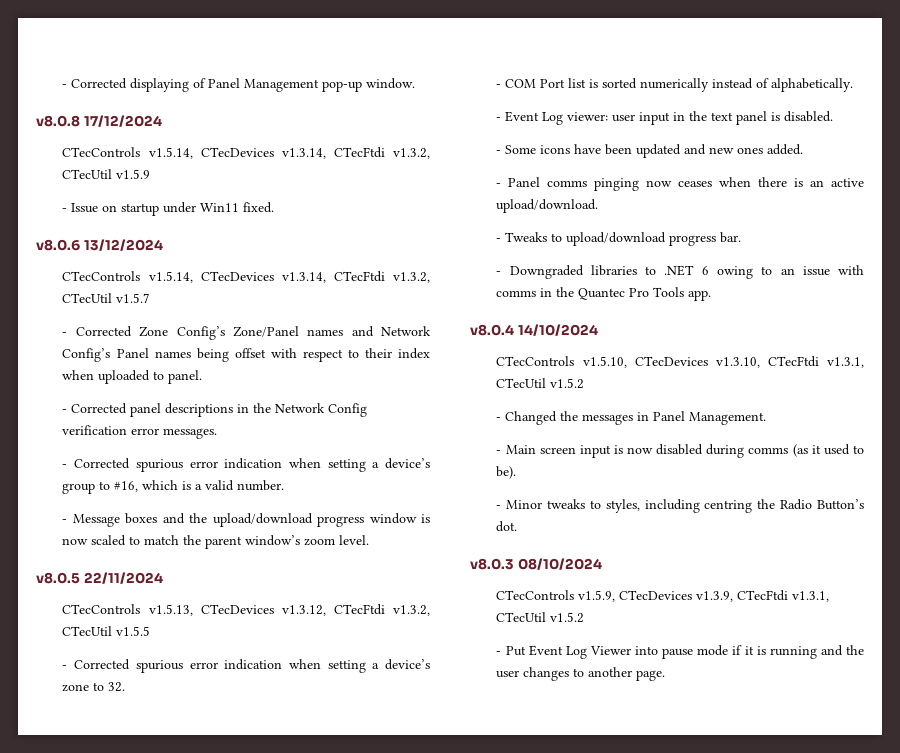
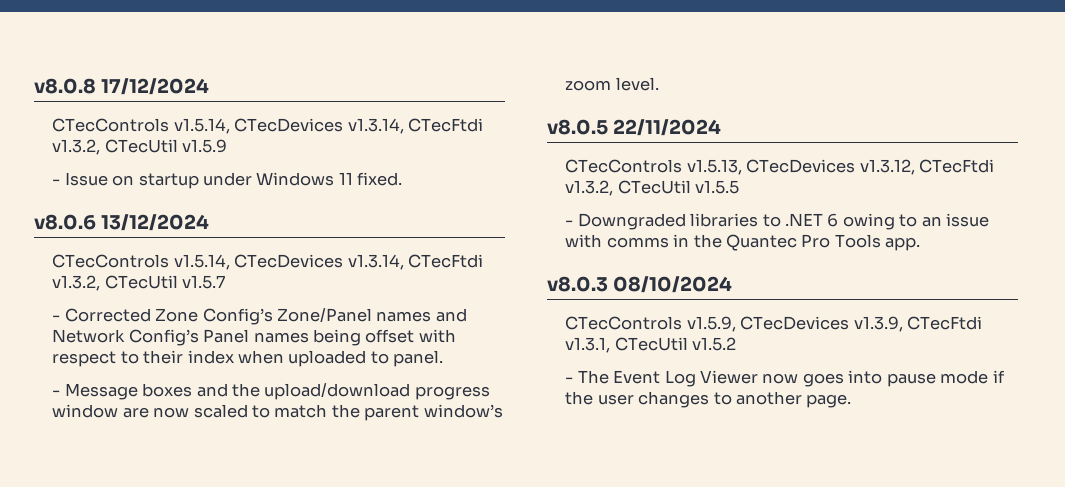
[62,78,416,92] - Corrected displaying of Panel Management pop-up window. // -> (34, 86) none
[200,203,240,212] Win11 -> [256,172,353,186] Windows 11
[62,403,368,417] [62,425,218,439] [62,458,430,472] [62,480,285,494] // - Corrected panel descriptions in the Network Config verification error messages. // - Corrected spurious error indication when setting a device’s group to #16, which is a valid number. -> (444, 358) none
[421,514,430,523] is -> [122,407,149,418] are
[62,659,430,673] [62,682,126,692] [496,78,854,92] [496,111,834,125] [496,144,804,158] [496,177,864,191] [496,199,599,213] [496,232,742,246] // - Corrected spurious error indication when setting a device’s zone to 32. // - COM Port list is sorted numerically instead of alphabetically. // - Event Log viewer: user input in the text panel is disabled. // - Some icons have been updated and new ones added. // - Panel comms pinging now ceases when there is an active upload/download. // - Tweaks to upload/download progress bar. -> (740, 187) none
[470,324,598,336] [496,356,864,368] [496,378,585,389] [496,411,767,425] [496,444,864,458] [496,466,517,479] [496,499,865,513] [496,521,518,532] // v8.0.4 14/10/2024 // CTecControls v1.5.10, CTecDevices v1.3.10, CTecFtdi v1.3.1, CTecUtil v1.5.2 // - Changed the messages in Panel Management. // - Main screen input is now disabled during comms (as it used to be). // - Minor tweaks to styles, including centring the Radio Button’s dot. -> (921, 244) none
[505,646,526,656] Put -> [577,370,609,384] The
(631, 650) none -> [762,373,844,387] now goes
[744,645,843,659] it is running and -> (1005, 376) none

